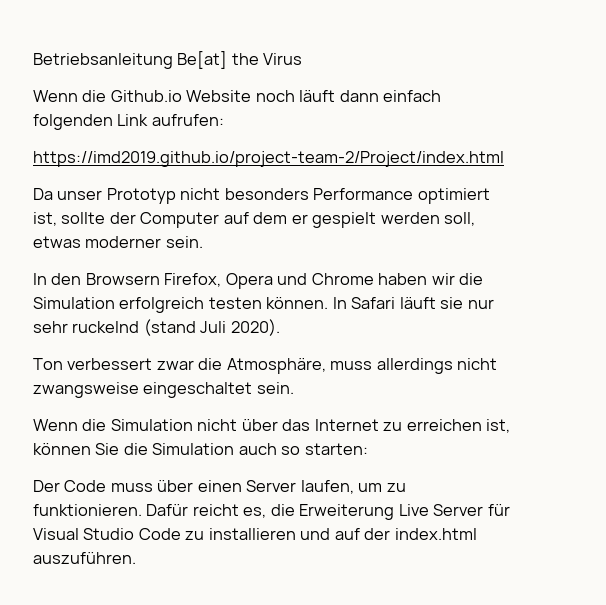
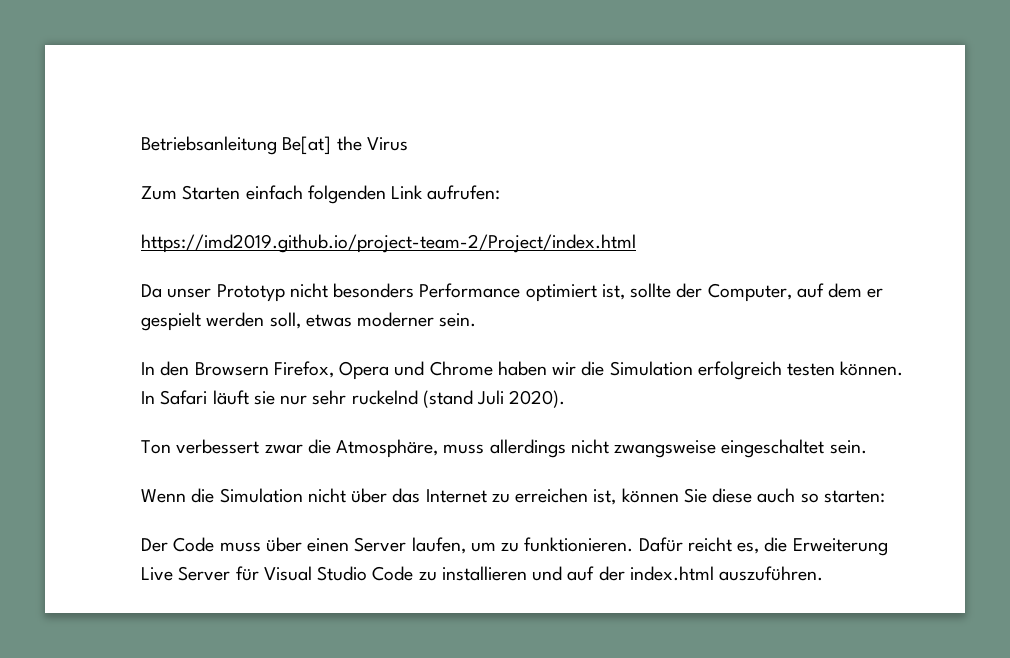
[33,90,379,102] Wenn die Github.io Website noch läuft dann -> [141,185,241,200] Zum Starten
[140,212,220,228] Computer -> [707,283,792,302] Computer,
[123,443,235,455] die Simulation -> [712,488,753,503] diese

